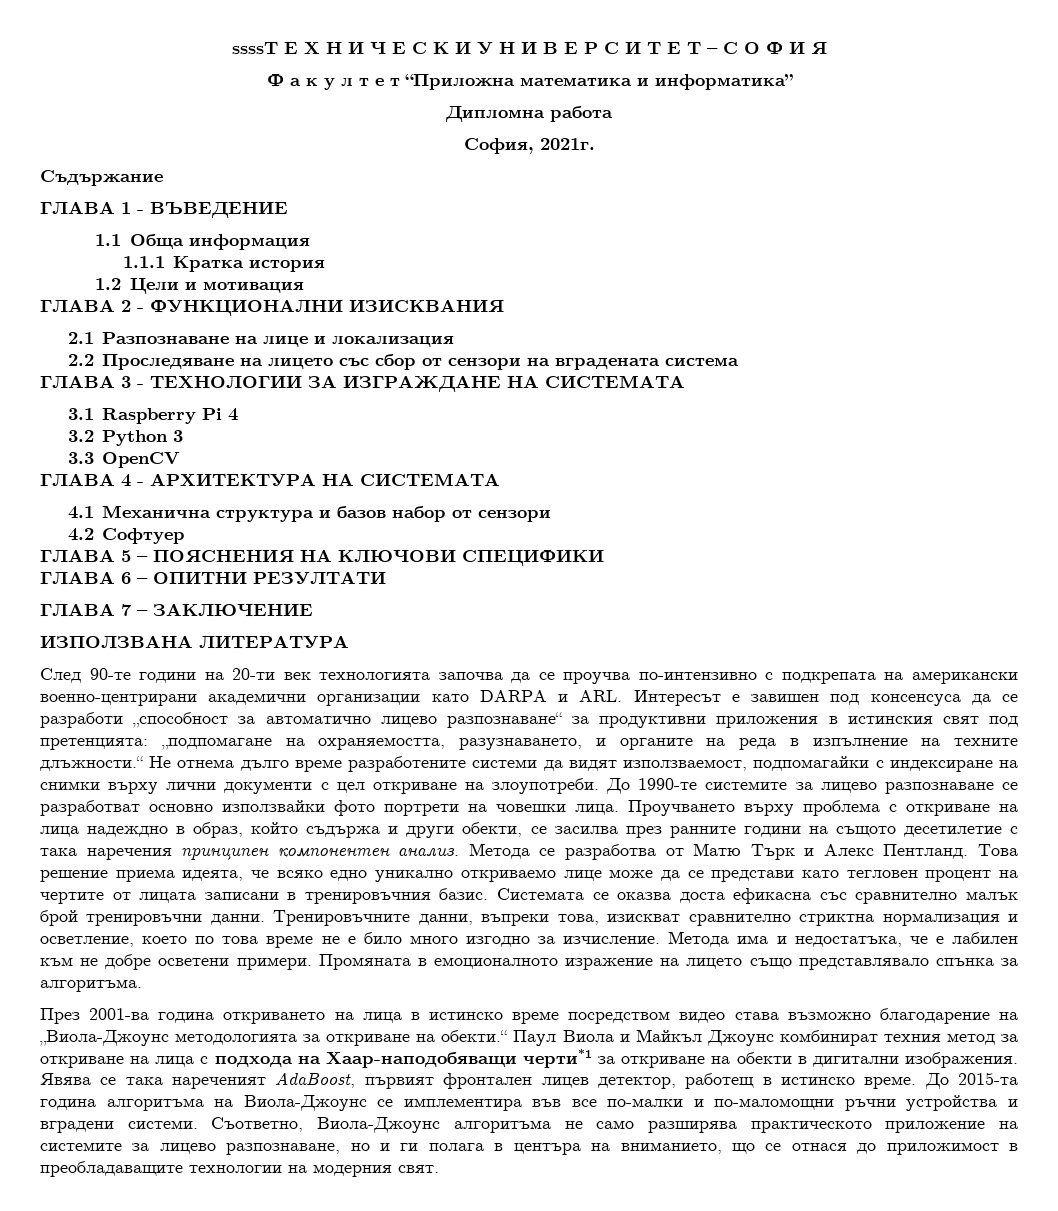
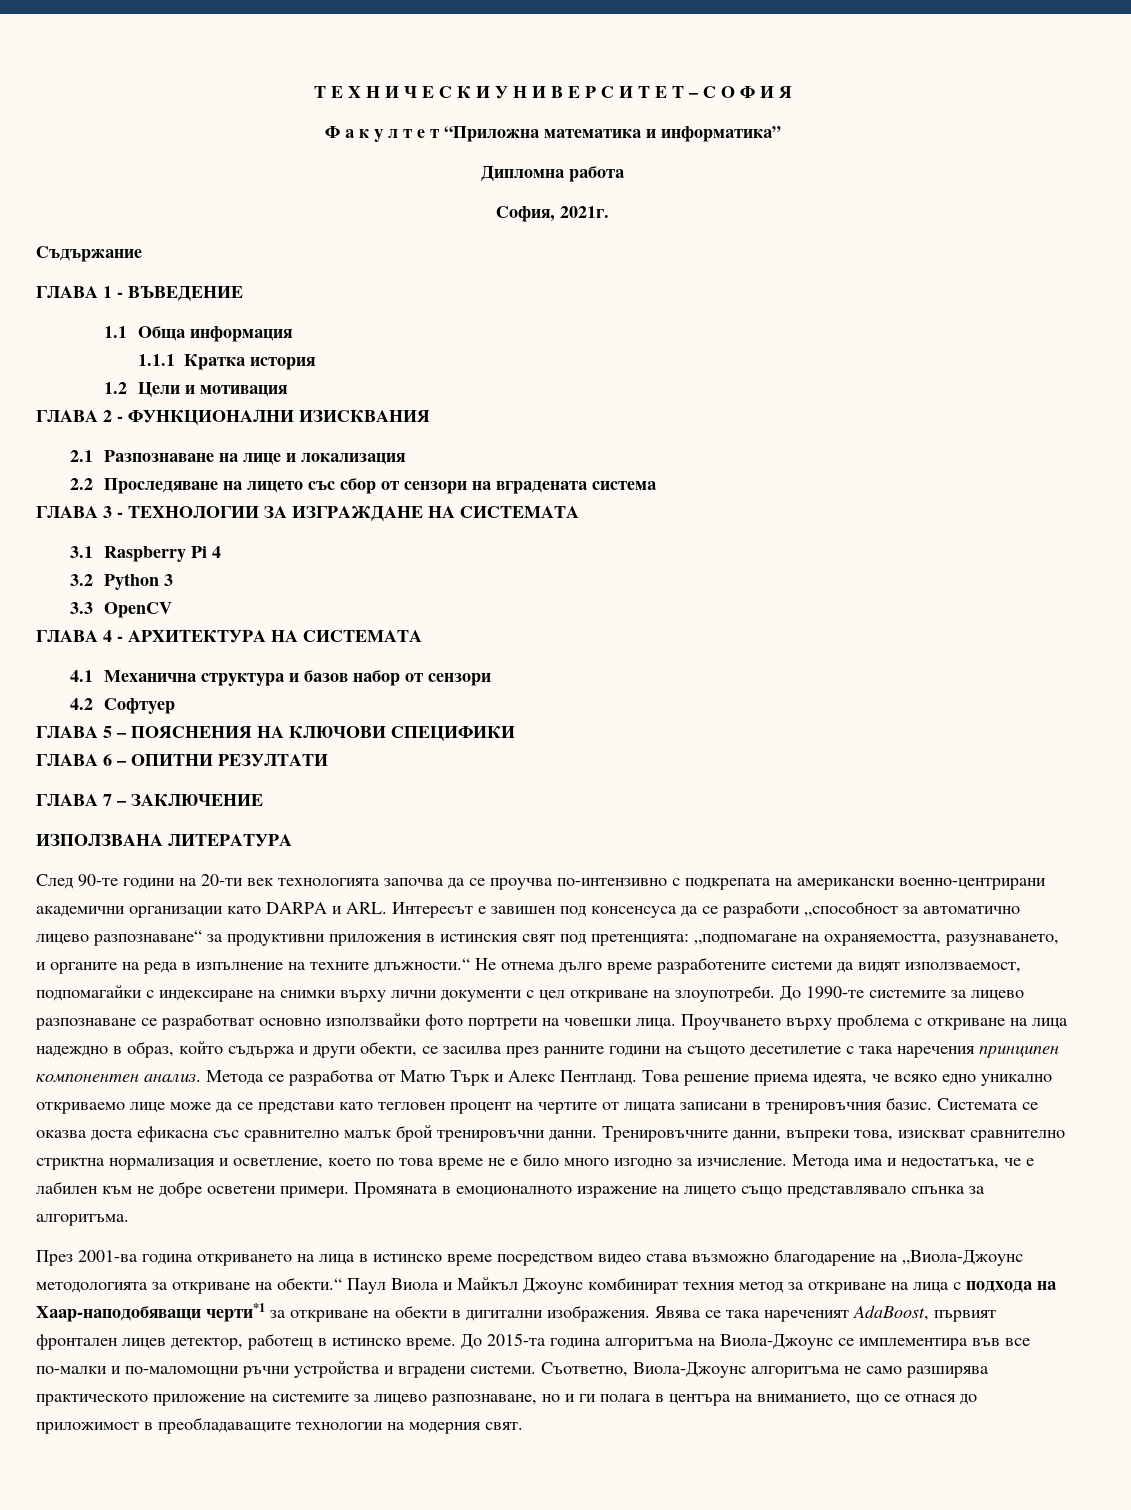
[231,42,278,55] ssssТ -> [313,86,326,98] Т

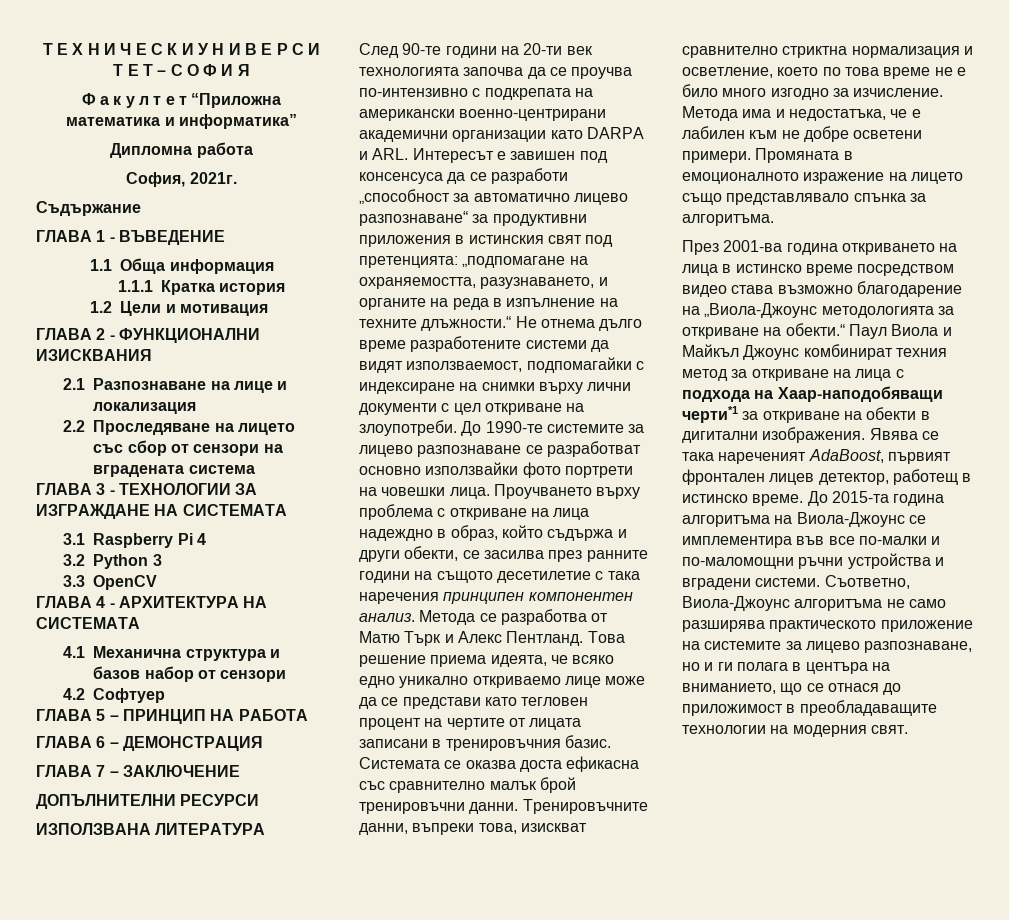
[131,726,515,742] ПОЯСНЕНИЯ НА КЛЮЧОВИ СПЕЦИФИКИ -> [122,709,308,724] ПРИНЦИП НА РАБОТА
[131,754,328,767] ОПИТНИ РЕЗУЛТАТИ -> [122,736,263,751] ДЕМОНСТРАЦИЯ
(263, 800) none -> [36,794,260,809] // ДОПЪЛНИТЕЛНИ РЕСУРСИ

